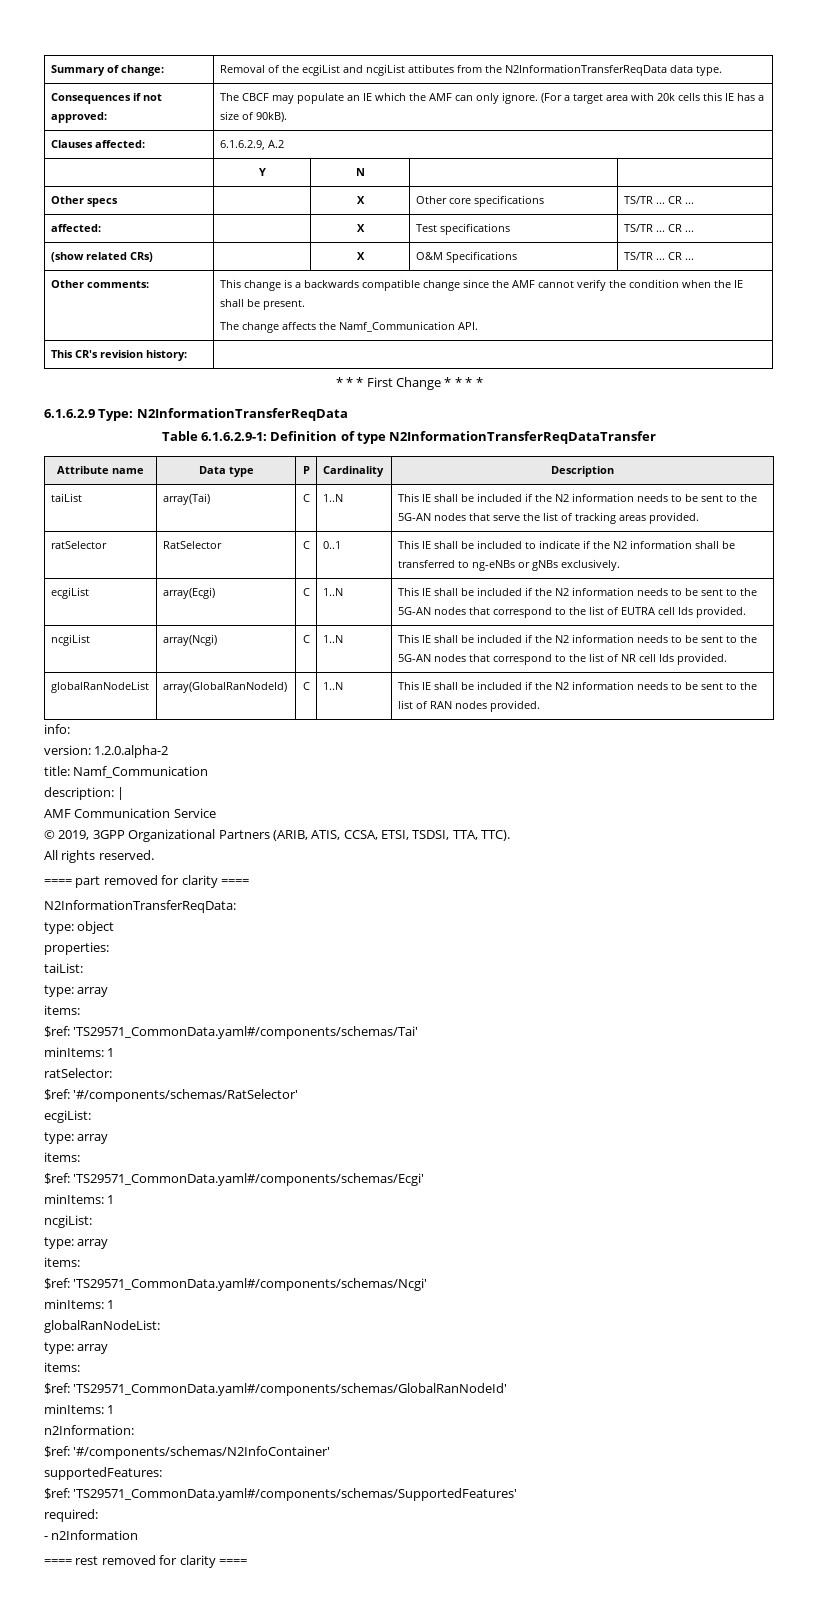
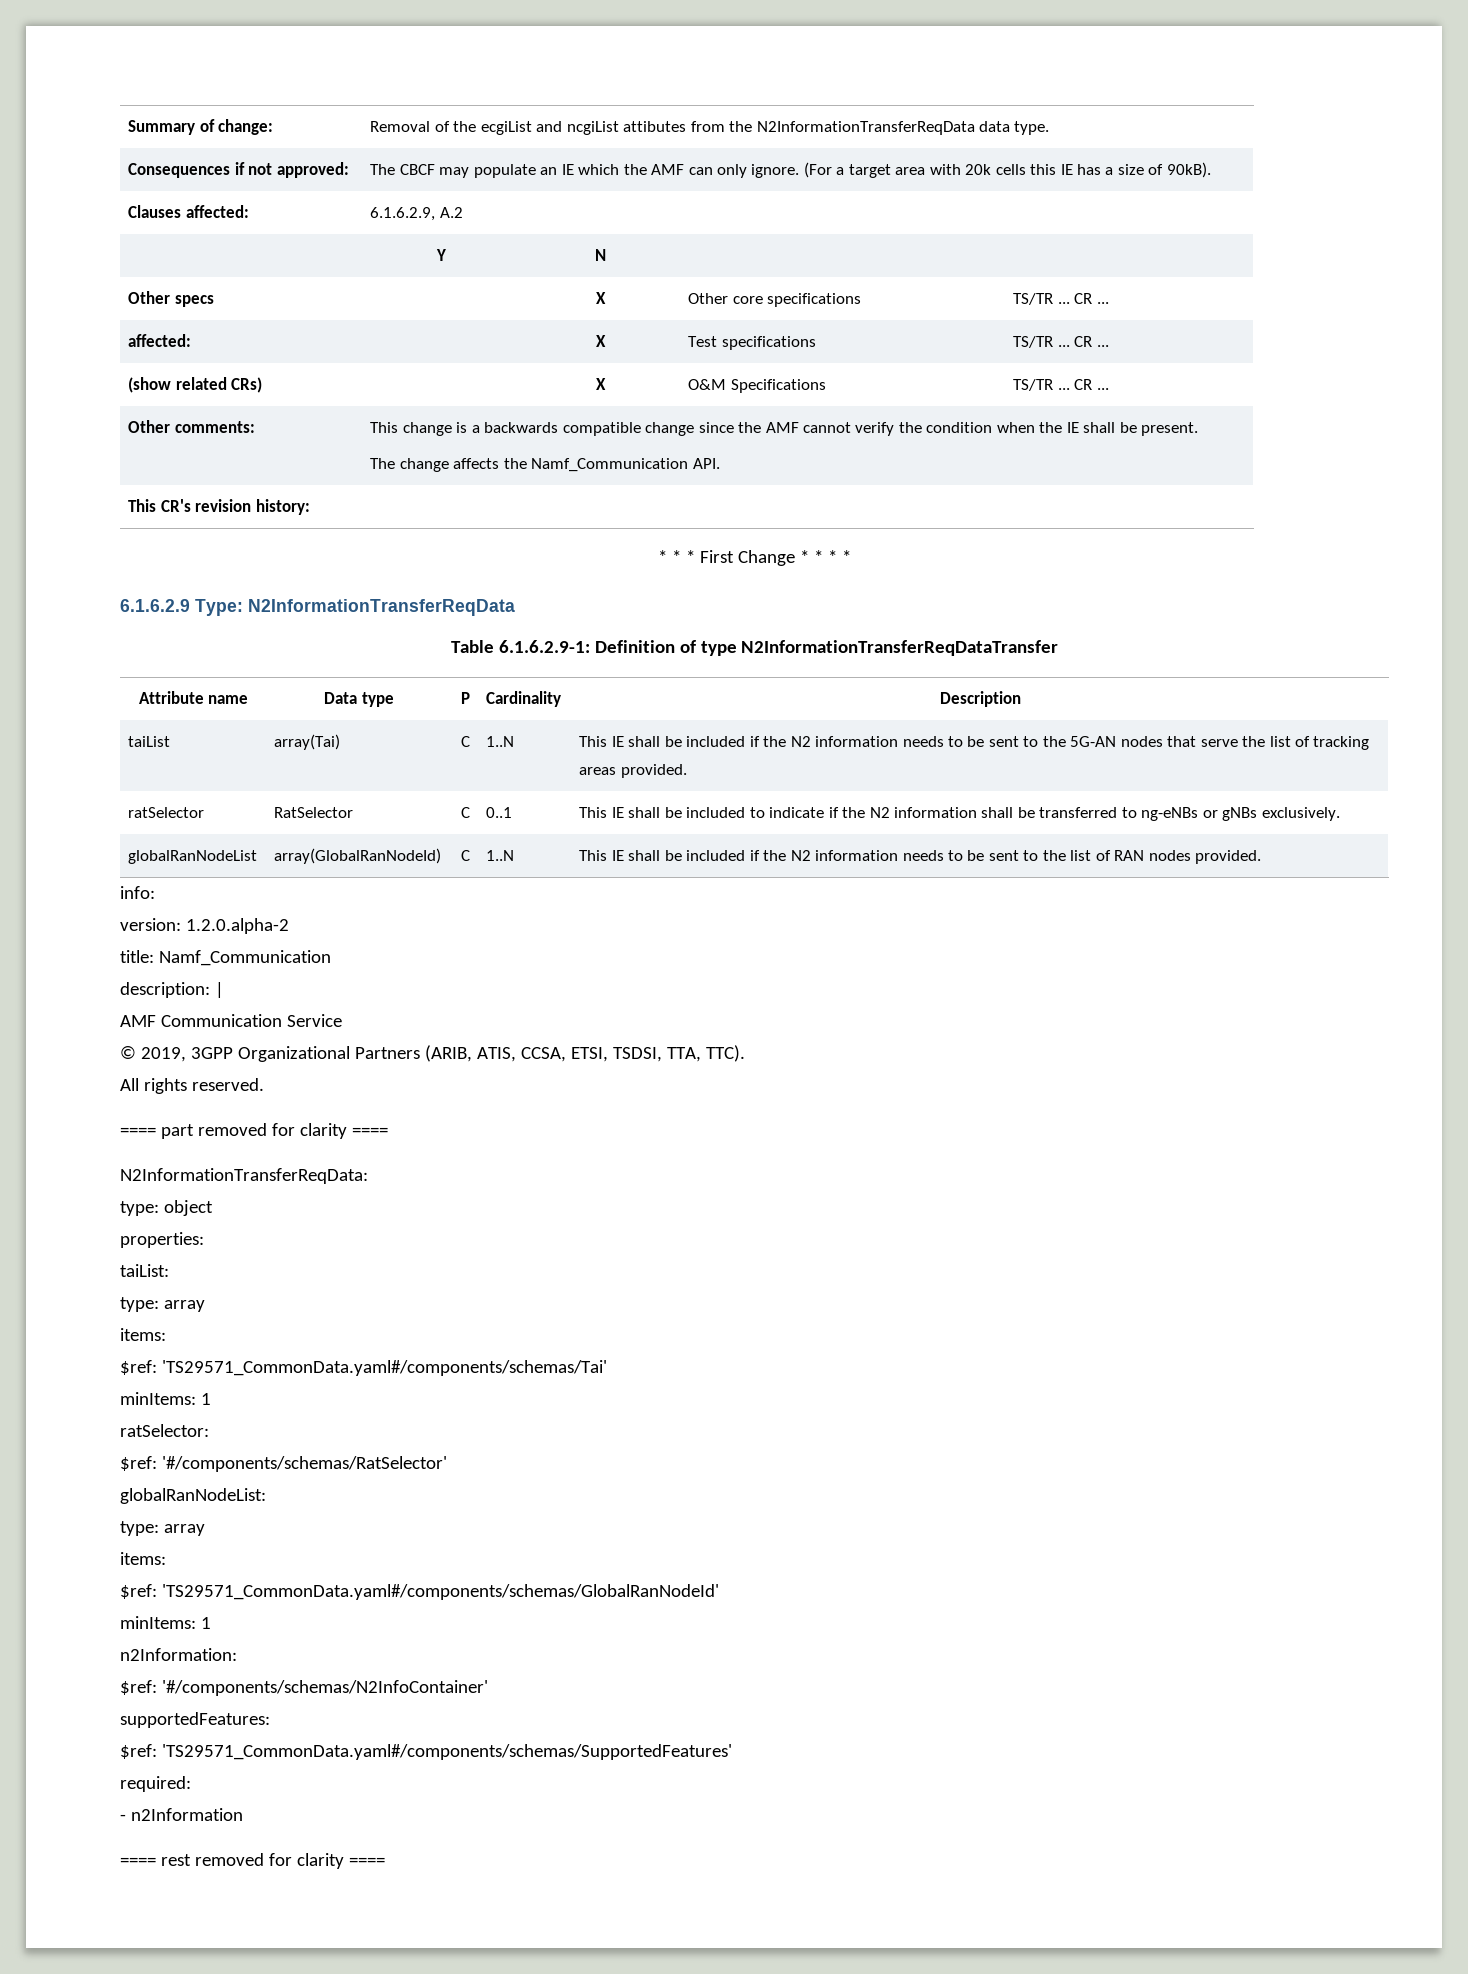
[50,587,89,599] [162,587,215,599] [302,588,310,596] [322,588,343,596] [397,587,757,596] [397,606,746,618] [50,634,90,646] [162,634,217,646] [302,635,310,643] [322,635,343,643] [397,634,757,643] [397,653,727,665] // ecgiList | array(Ecgi) | C | 1..N | This IE shall be included if the N2 information needs to be sent to the 5G-AN nodes that correspond to the list of EUTRA cell Ids provided. // ncgiList | array(Ncgi) | C | 1..N | This IE shall be included if the N2 information needs to be sent to the 5G-AN nodes that correspond to the list of NR cell Ids provided. -> (1340, 814) none
[44,1110,91,1123] [44,1132,109,1144] [44,1152,80,1162] [44,1173,425,1186] [44,1194,115,1204] [44,1215,92,1228] [44,1237,109,1249] [44,1257,80,1267] [44,1278,428,1291] [44,1299,115,1309] // ecgiList: // type: array // items: // $ref: 'TS29571_CommonData.yaml#/components/schemas/Ecgi' // minItems: 1 // ncgiList: // type: array // items: // $ref: 'TS29571_CommonData.yaml#/components/schemas/Ncgi' // minItems: 1 -> (447, 1464) none

